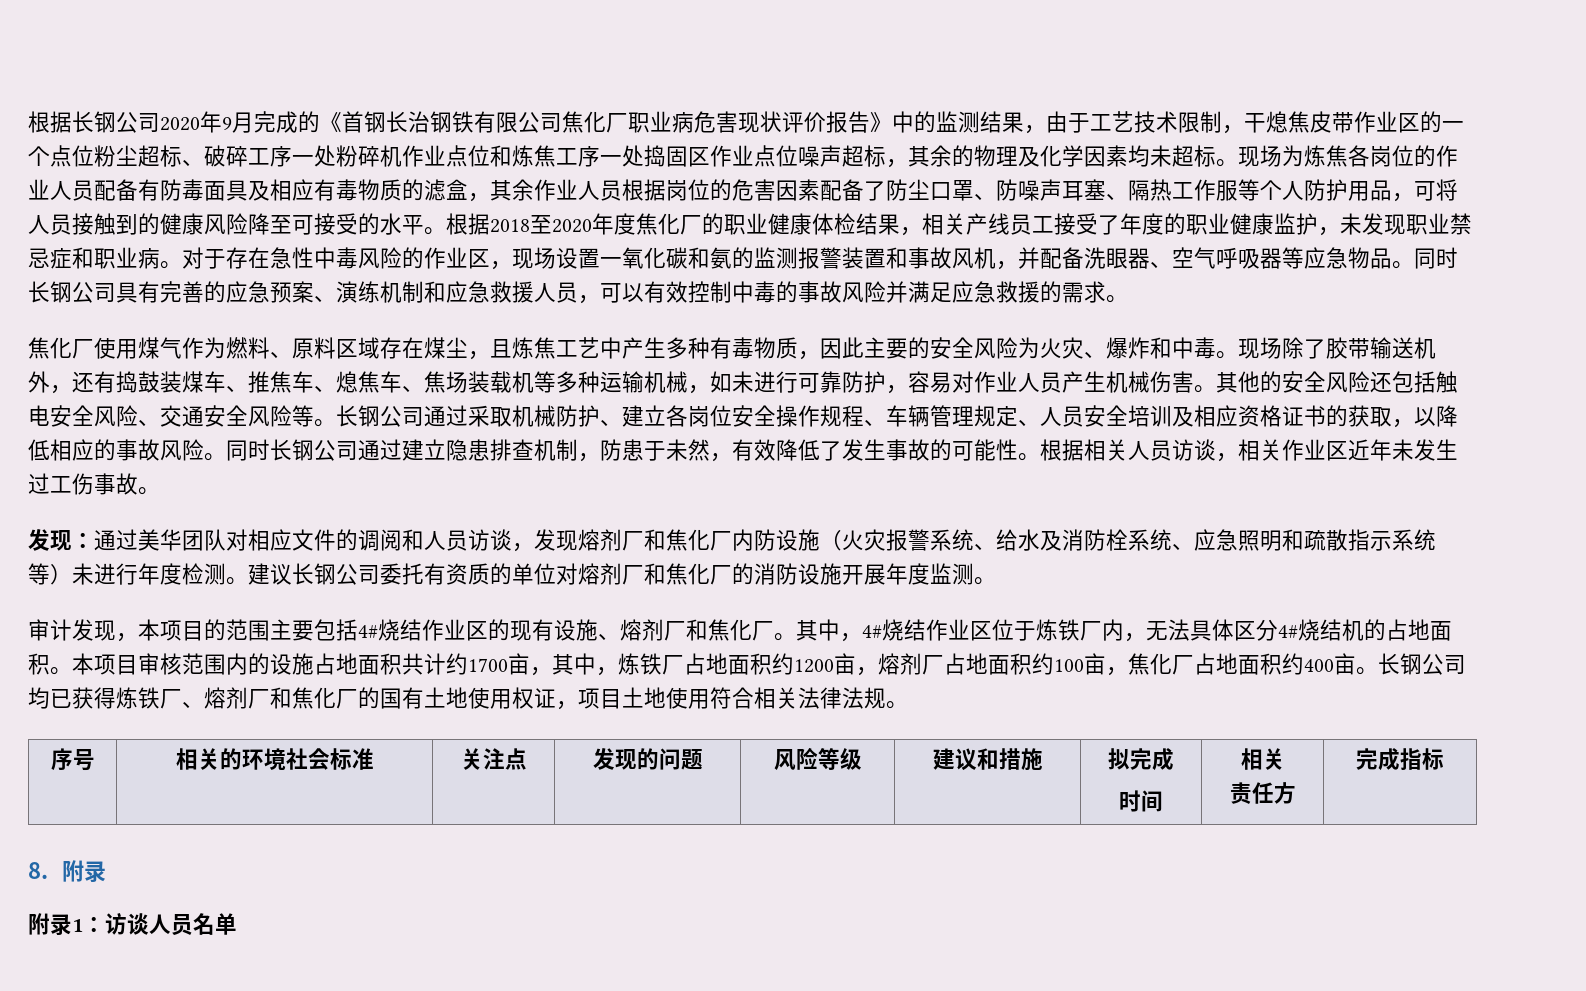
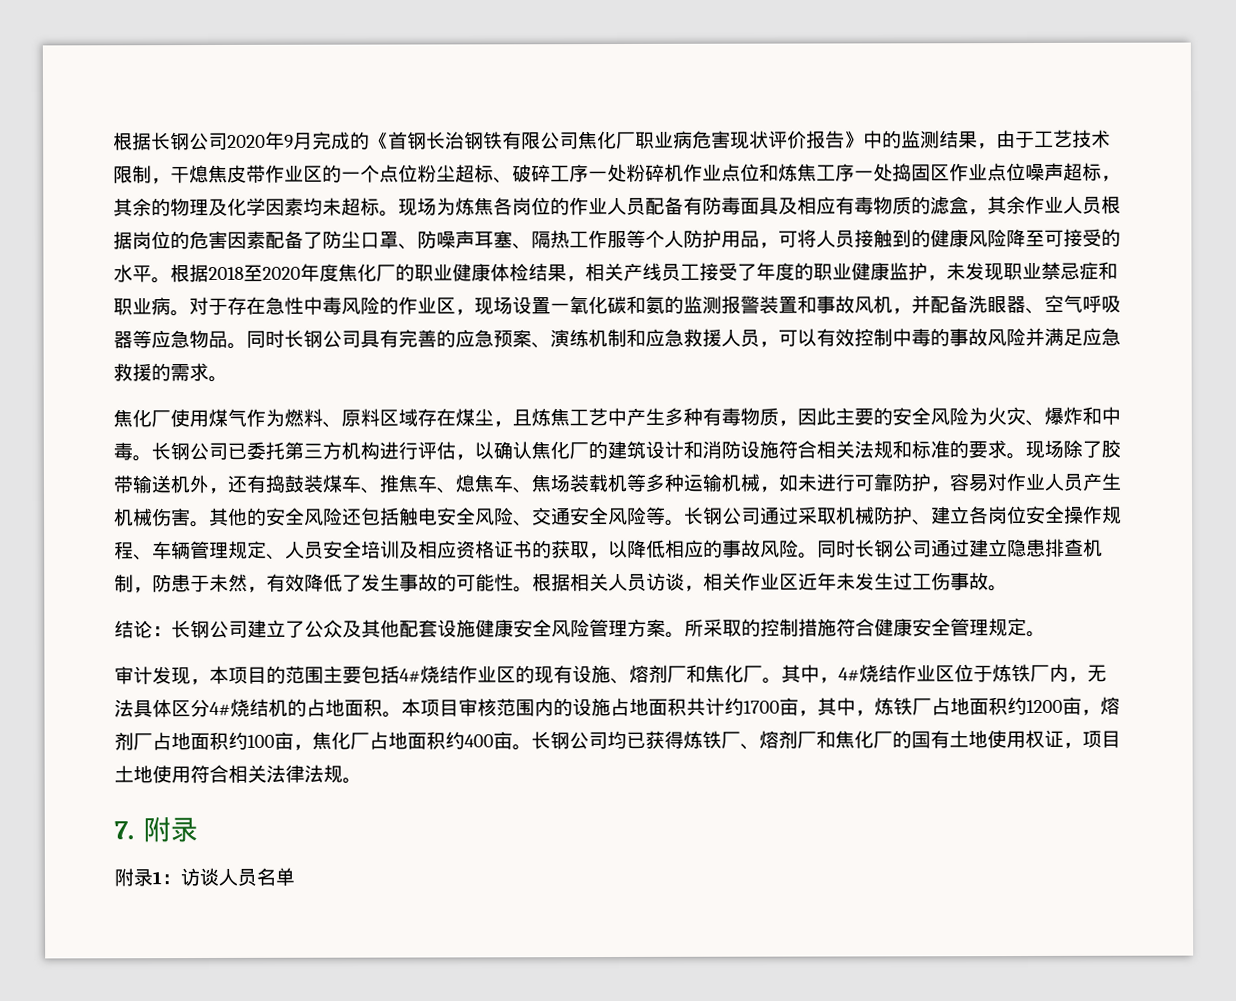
(1238, 355) none -> [151,440,1026,461] 长钢公司已委托第三方机构进行评估，以确认焦化厂的建筑设计和消防设施符合相关法规和标准的要求。
[28,529,1436,552] [28,563,974,585] 发现：通过美华团队对相应文件的调阅和人员访谈，发现熔剂厂和焦化厂内防设施（火灾报警系统、给水及消防栓系统、应急照明和疏散指示系统等）未进行年度检测。建议长钢公司委托有资质的单位对熔剂厂和焦化厂的消防设施开展年度监测 -> [114,618,1027,639] 结论：长钢公司建立了公众及其他配套设施健康安全风险管理方案。所采取的控制措施符合健康安全管理规定
[50,748,95,771] [175,748,374,770] [460,748,527,770] [592,748,703,770] [773,747,862,771] [932,748,1043,771] [1108,748,1174,771] [1119,790,1163,812] [1240,748,1285,770] [1229,782,1296,804] [1356,748,1444,771] [28,862,48,879] // 序号 | 相关的环境社会标准 | 关注点 | 发现的问题 | 风险等级 | 建议和措施 | 拟完成 // 时间 | 相关 // 责任方 | 完成指标 // 8. -> [114,821,134,840] // 7.

